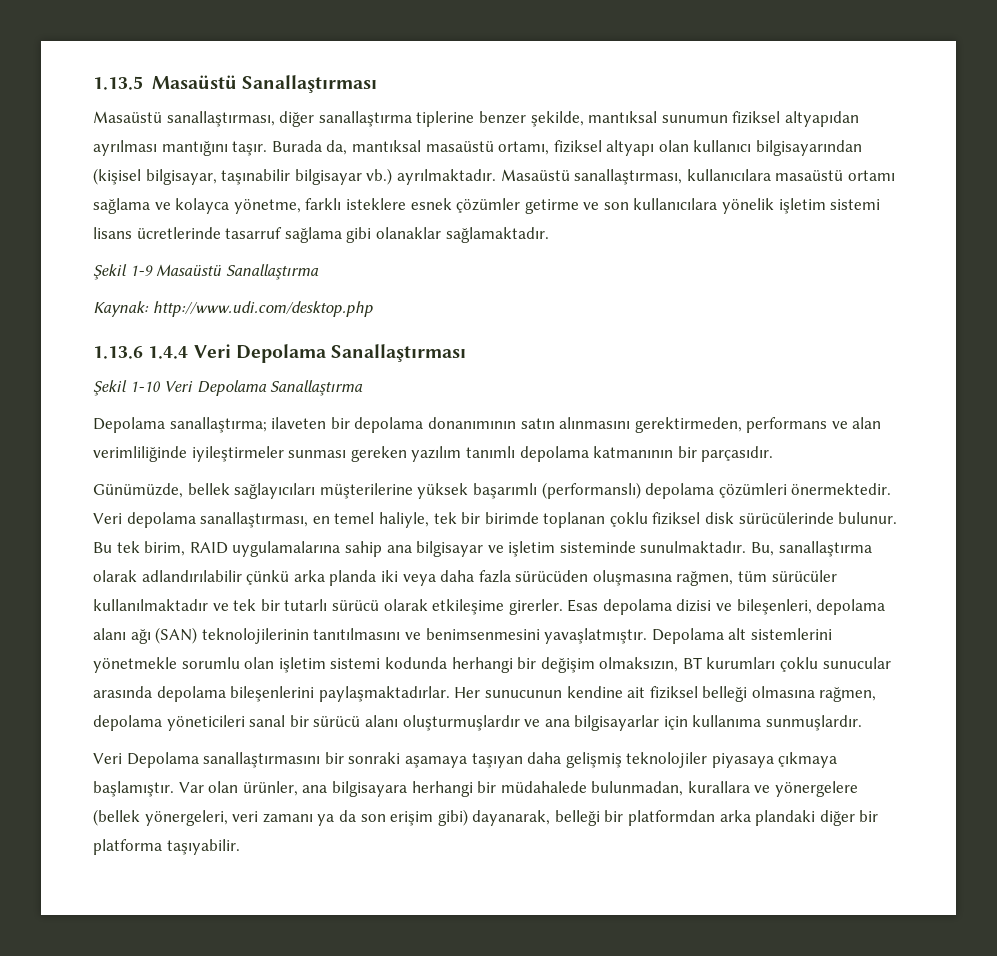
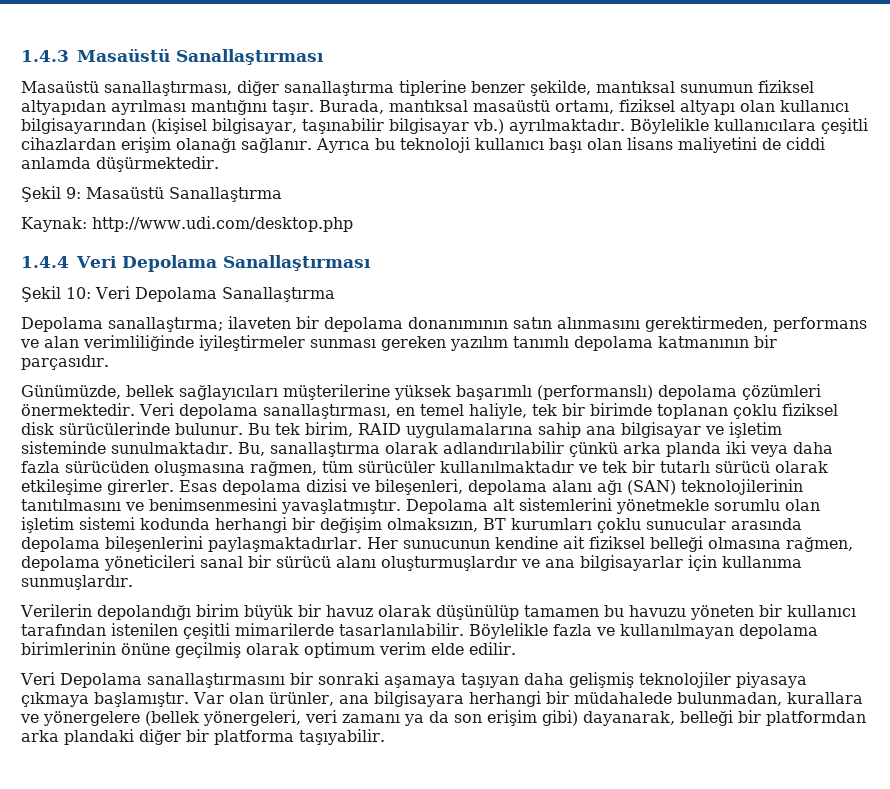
[93,76,143,90] 1.13.5 -> [21,50,69,62] 1.4.3
[271,140,348,155] Burada da, -> [318,100,384,114] Burada,
[500,169,895,185] [93,198,881,214] [93,227,549,243] [93,264,153,280] Masaüstü sanallaştırması, kullanıcılara masaüstü ortamı sağlama ve kolayca yönetme, farklı isteklere esnek çözümler getirme ve son kullanıcılara yönelik işletim sistemi lisans ücretlerinde tasarruf sağlama gibi olanaklar sağlamaktadır. // Şekil 1-9 -> [629,118,868,134] [21,137,825,153] [21,156,219,172] [21,186,81,202] Böylelikle kullanıcılara çeşitli cihazlardan erişim olanağı sağlanır. Ayrıca bu teknoloji kullanıcı başı olan lisans maliyetini de ciddi anlamda düşürmektedir. // Şekil 9:
[93,346,143,359] 1.13.6 -> (353, 224) none
[129,381,161,392] 1-10 -> [66,287,91,299] 10:
(863, 723) none -> [20,604,856,620] [21,623,818,639] [21,642,516,658] // Verilerin depolandığı birim büyük bir havuz olarak düşünülüp tamamen bu havuzu yöneten bir kullanıcı tarafından istenilen çeşitli mimarilerde tasarlanılabilir. Böylelikle fazla ve kullanılmayan depolama birimlerinin önüne geçilmiş olarak optimum verim elde edilir.

